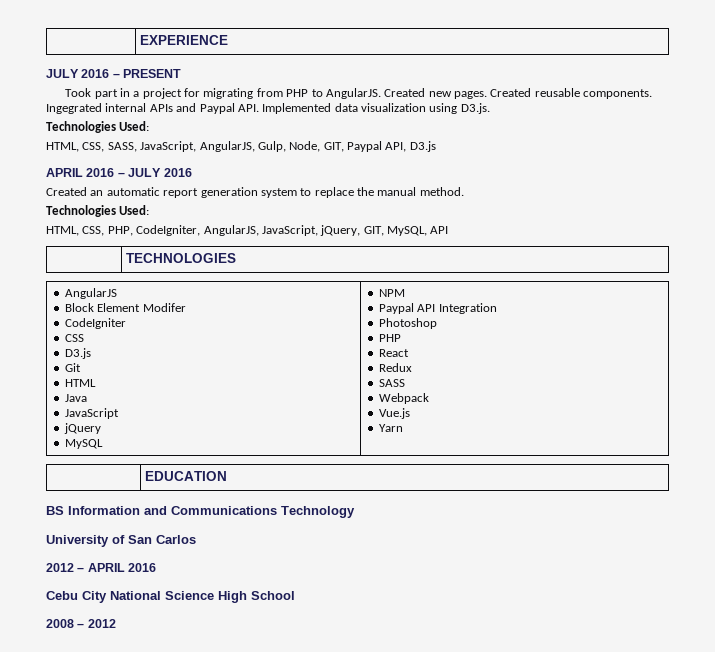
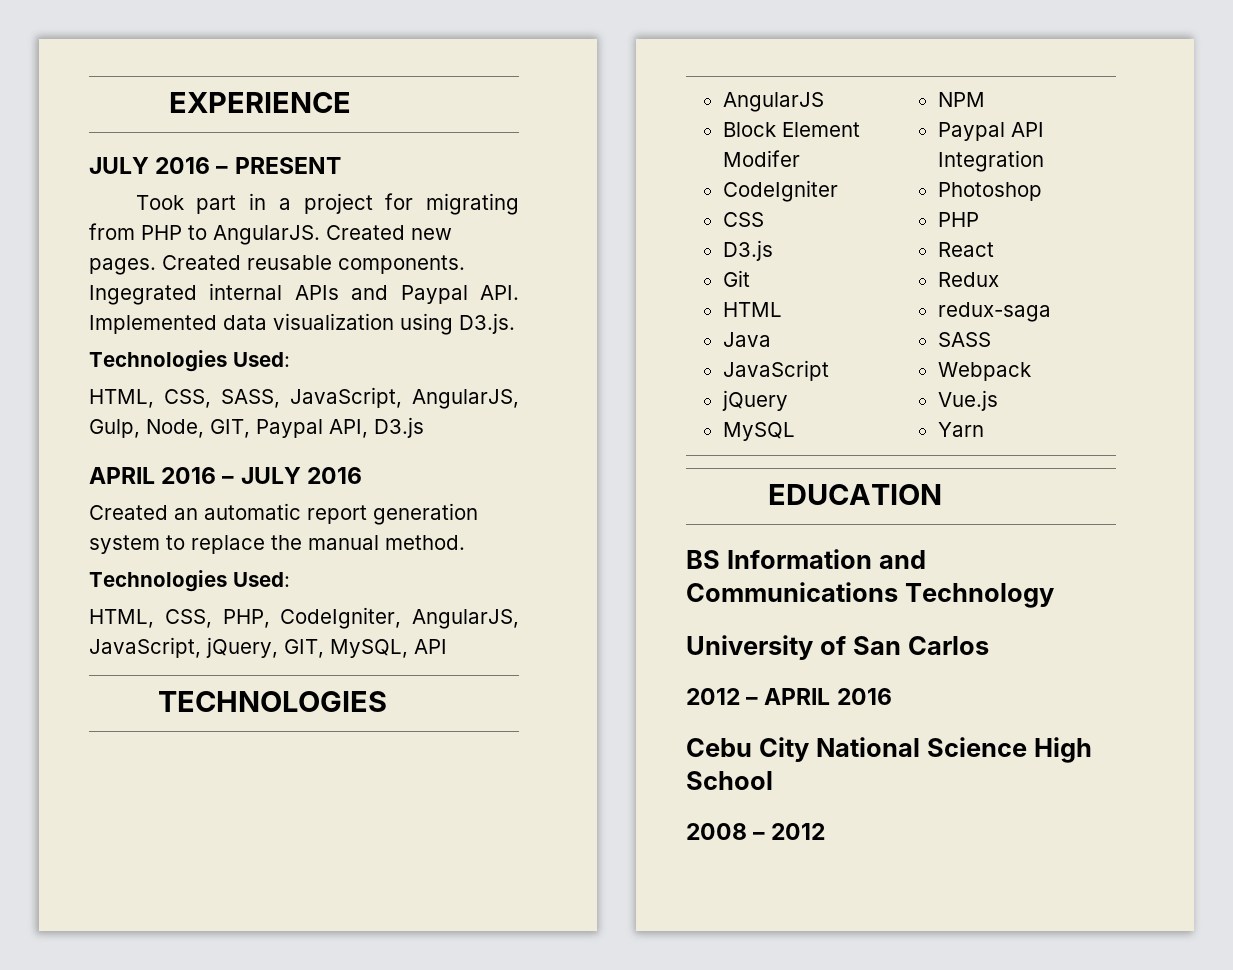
(413, 367) none -> [937,302,1051,322] // redux-saga

